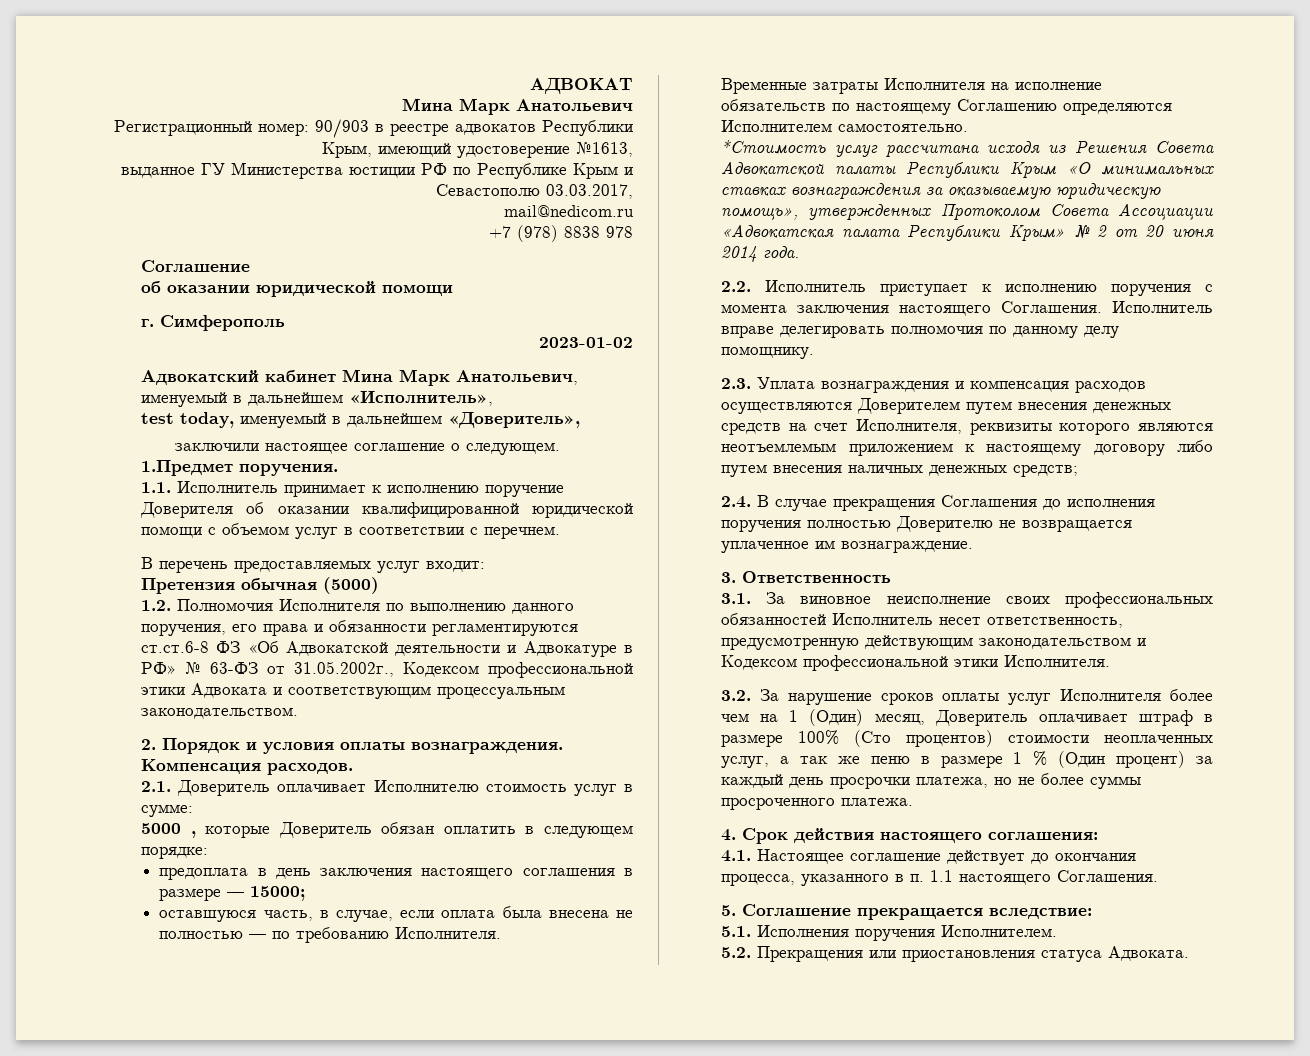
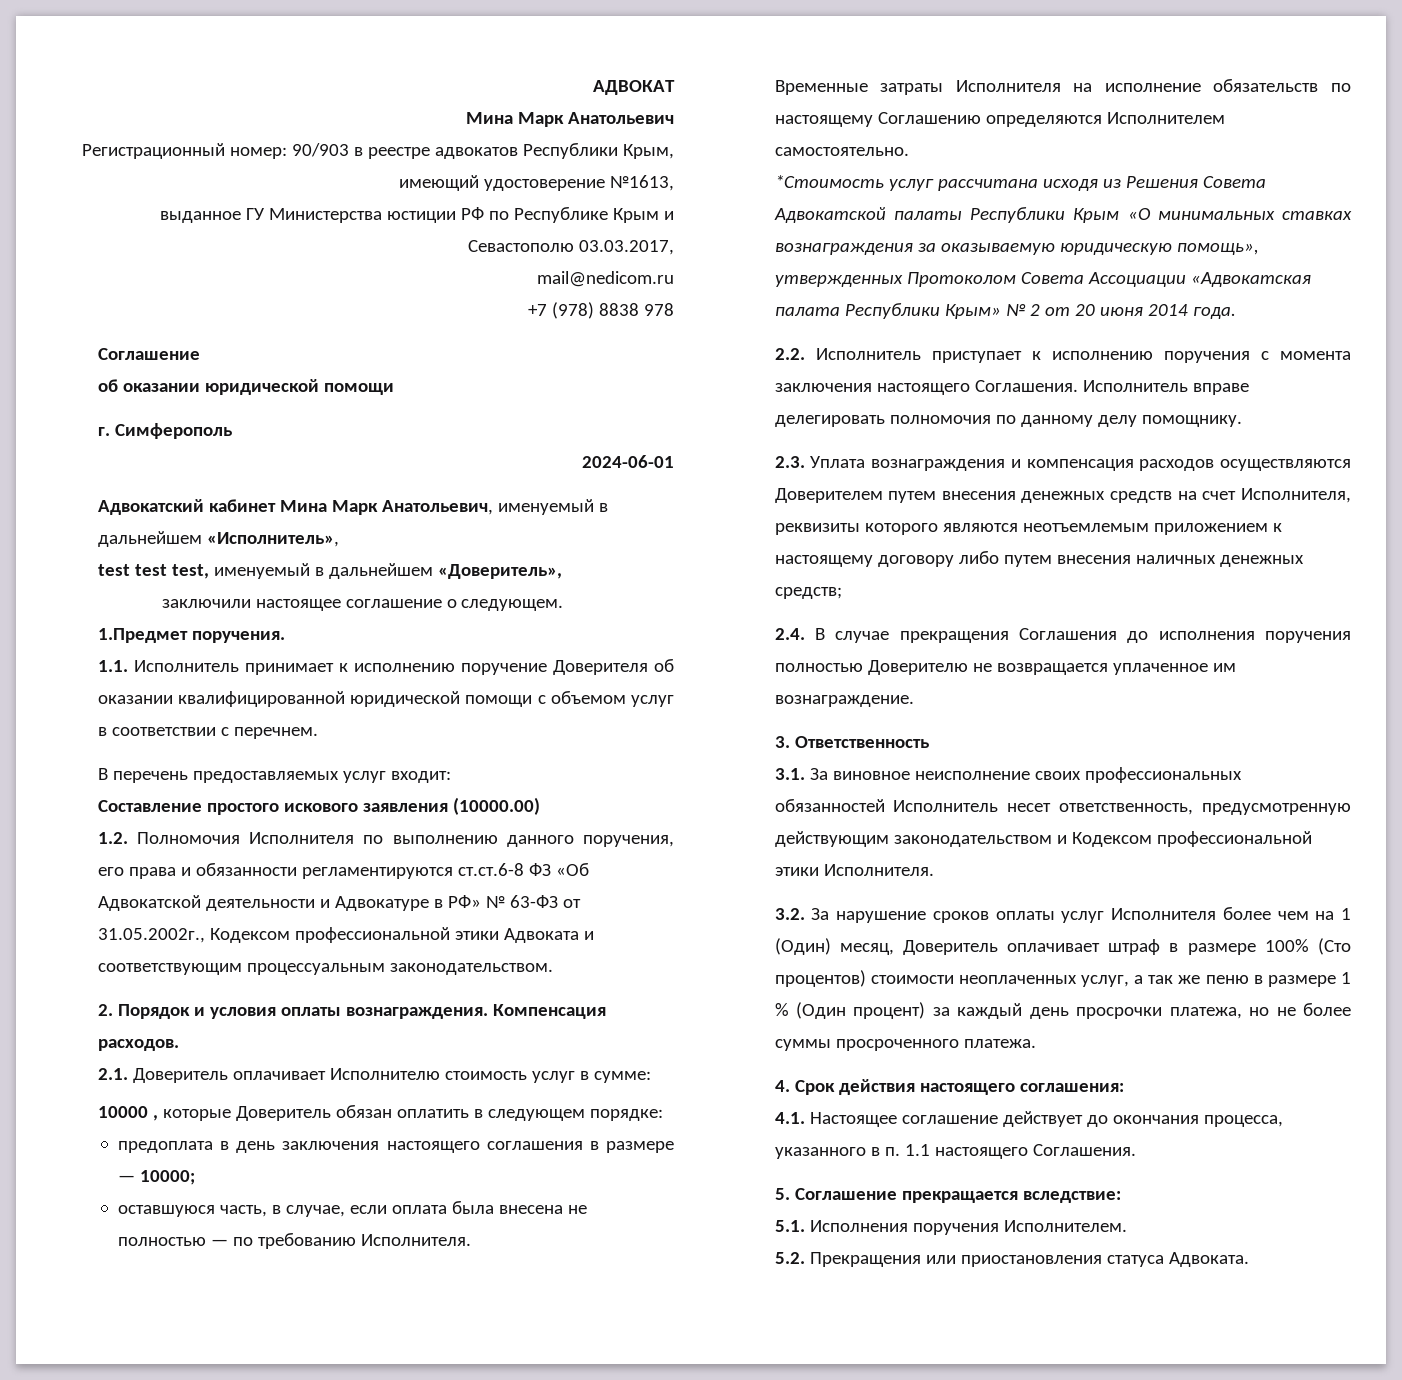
[539,337,633,348] 2023-01-02 -> [582,455,674,468] 2024-06-01
[180,412,235,428] today, -> [134,564,209,579] test test,
[141,577,380,594] Претензия обычная (5000) -> [97,797,540,815] Составление простого искового заявления (10000.00)
[141,823,182,834] 5000 -> [97,1106,148,1118] 10000
[250,886,306,901] 15000; -> [139,1170,195,1185] 10000;

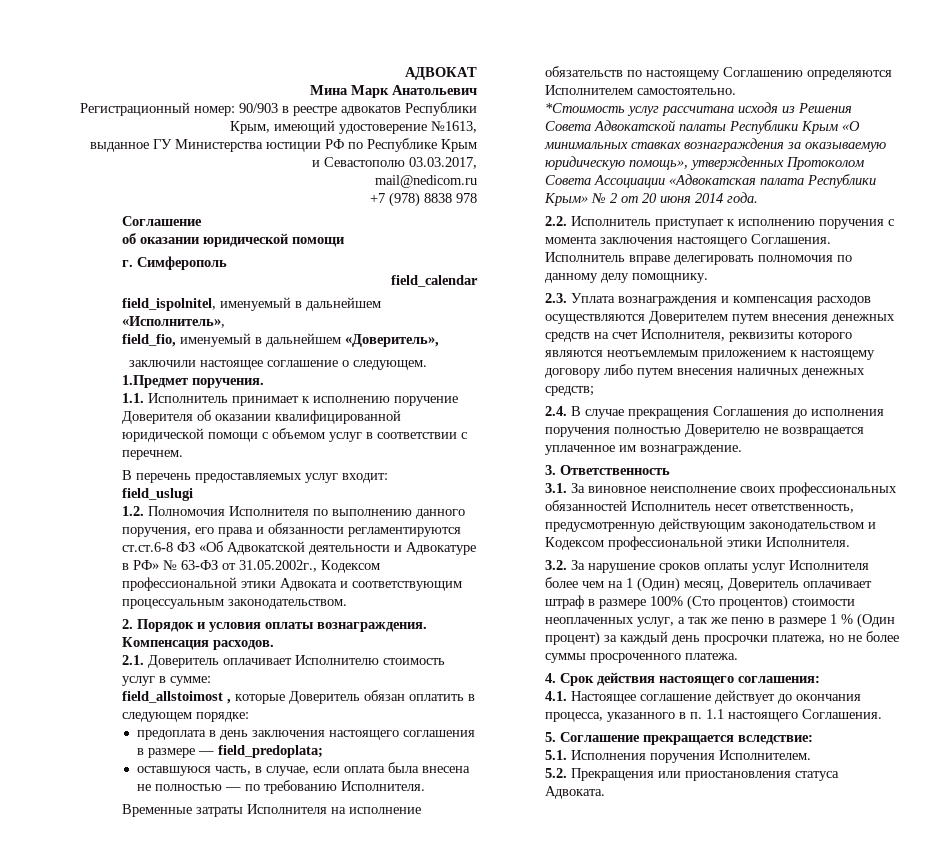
[582,455,674,468] [97,499,493,515] 2024-06-01 // Адвокатский кабинет Мина Марк Анатольевич, -> [391,275,478,287] [121,298,216,311] field_calendar // field_ispolnitel,
[97,564,209,579] test test test, -> [121,334,176,347] field_fio,
[97,797,540,815] Составление простого искового заявления (10000.00) -> [121,488,193,501] field_uslugi
[97,1106,148,1118] 10000 -> [121,691,223,703] field_allstoimost
[139,1170,195,1185] 10000; -> [218,745,324,758] field_predoplata;

